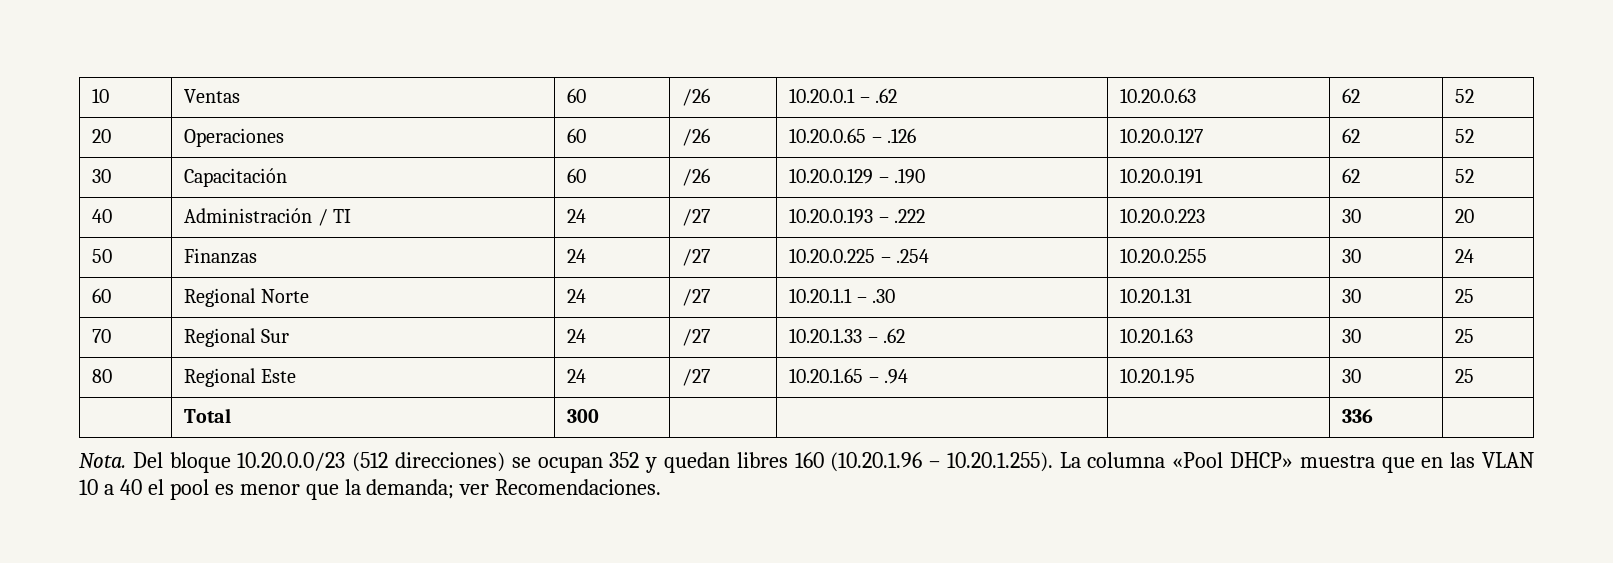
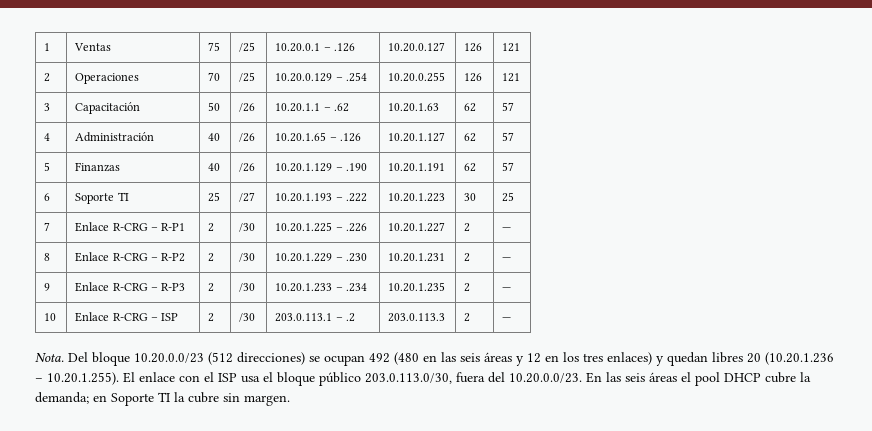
[92,88,110,103] 10 -> [44,43,51,51] 1
[567,88,587,103] [682,88,711,106] 60 | /26 -> [208,42,221,51] [239,42,256,52] 75 | /25
[875,88,898,103] [1120,88,1197,103] [1342,88,1361,103] [1455,89,1475,103] [92,129,112,143] [184,128,285,147] [567,128,587,143] [682,128,711,146] [789,128,917,143] [1120,128,1204,143] [1342,128,1361,143] [1455,129,1475,143] [92,169,112,183] [184,168,288,187] [567,168,587,183] [682,168,711,186] [789,168,926,184] [1120,168,1204,184] [1342,168,1361,183] [1455,169,1475,183] [92,209,113,223] [184,208,352,226] [567,209,587,223] [682,209,711,226] [789,208,926,224] [1120,208,1206,223] [1342,209,1362,223] [1455,209,1475,223] [92,249,113,263] [184,248,258,264] [567,249,587,263] [682,249,711,266] [789,248,930,263] [1120,248,1208,263] [1342,249,1362,263] [1455,249,1475,263] [92,288,112,303] [184,288,309,307] [567,289,587,303] [682,289,711,306] [789,288,896,303] [1120,288,1193,303] [1342,289,1362,303] [1455,289,1475,303] [92,329,112,343] [184,328,289,347] [567,329,587,343] [682,329,711,346] [789,328,906,343] [1120,328,1194,343] [1342,329,1362,343] [1455,329,1475,343] [92,369,113,383] [184,368,296,387] [567,369,587,383] [682,369,711,386] [789,368,909,384] [1120,368,1196,384] [1342,369,1362,383] [1455,369,1475,383] [184,408,232,423] [567,409,600,423] [1342,409,1374,423] .62 | 10.20.0.63 | 62 | 52 // 20 | Operaciones | 60 | /26 | 10.20.0.65 – .126 | 10.20.0.127 | 62 | 52 // 30 | Capacitación | 60 | /26 | 10.20.0.129 – .190 | 10.20.0.191 | 62 | 52 // 40 | Administración / TI | 24 | /27 | 10.20.0.193 – .222 | 10.20.0.223 | 30 | 20 // 50 | Finanzas | 24 | /27 | 10.20.0.225 – .254 | 10.20.0.255 | 30 | 24 // 60 | Regional Norte | 24 | /27 | 10.20.1.1 – .30 | 10.20.1.31 | 30 | 25 // 70 | Regional Sur | 24 | /27 | 10.20.1.33 – .62 | 10.20.1.63 | 30 | 25 // 80 | Regional Este | 24 | /27 | 10.20.1.65 – .94 | 10.20.1.95 | 30 | 25 // | Total | 300 | | | | 336 | -> [333,43,355,52] [388,42,446,52] [464,43,483,52] [502,43,521,52] [44,73,51,82] [75,73,140,84] [208,72,221,81] [239,72,256,82] [275,72,367,82] [388,72,446,82] [464,73,483,82] [502,73,521,82] [44,103,51,111] [75,102,141,114] [208,102,221,111] [239,103,256,112] [275,103,349,112] [388,103,440,112] [464,103,477,112] [502,102,515,111] [44,133,51,141] [75,132,155,142] [208,133,221,141] [239,133,256,142] [275,132,361,142] [388,132,446,142] [464,133,477,142] [502,132,515,141] [44,162,51,171] [75,162,121,172] [208,163,221,171] [239,163,256,172] [275,163,367,172] [388,163,446,172] [464,163,477,172] [502,162,515,171] [44,193,51,201] [75,192,129,204] [208,192,221,202] [239,192,256,202] [275,193,367,202] [388,193,446,202] [464,193,477,201] [502,192,515,202] [44,222,51,231] [75,222,186,232] [208,223,215,232] [239,223,256,232] [275,222,367,232] [388,222,446,232] [464,223,471,232] [502,227,512,231] [44,253,51,261] [75,252,186,262] [208,253,215,262] [239,253,256,262] [275,253,367,262] [388,253,446,262] [464,253,471,262] [502,257,512,261] [44,283,51,291] [75,282,186,292] [208,283,215,292] [239,283,256,292] [275,283,367,292] [388,282,446,292] [464,283,471,292] [502,287,512,291] [44,313,57,321] [75,312,179,322] [208,313,215,322] [239,313,256,322] [275,313,355,322] [388,313,446,322] [464,313,471,322] [502,317,512,321] .126 | 10.20.0.127 | 126 | 121 // 2 | Operaciones | 70 | /25 | 10.20.0.129 – .254 | 10.20.0.255 | 126 | 121 // 3 | Capacitación | 50 | /26 | 10.20.1.1 – .62 | 10.20.1.63 | 62 | 57 // 4 | Administración | 40 | /26 | 10.20.1.65 – .126 | 10.20.1.127 | 62 | 57 // 5 | Finanzas | 40 | /26 | 10.20.1.129 – .190 | 10.20.1.191 | 62 | 57 // 6 | Soporte TI | 25 | /27 | 10.20.1.193 – .222 | 10.20.1.223 | 30 | 25 // 7 | Enlace R-CRG – R-P1 | 2 | /30 | 10.20.1.225 – .226 | 10.20.1.227 | 2 | — // 8 | Enlace R-CRG – R-P2 | 2 | /30 | 10.20.1.229 – .230 | 10.20.1.231 | 2 | — // 9 | Enlace R-CRG – R-P3 | 2 | /30 | 10.20.1.233 – .234 | 10.20.1.235 | 2 | — // 10 | Enlace R-CRG – ISP | 2 | /30 | 203.0.113.1 – .2 | 203.0.113.3 | 2 | —
[609,452,1535,473] [79,479,662,500] 352 y quedan libres 160 (10.20.1.96 – 10.20.1.255). La columna «Pool DHCP» muestra que en las VLAN 10 a 40 el pool es menor que la demanda; ver Recomendaciones. -> [369,352,834,366] [35,372,811,386] [35,392,290,406] 492 (480 en las seis áreas y 12 en los tres enlaces) y quedan libres 20 (10.20.1.236 – 10.20.1.255). El enlace con el ISP usa el bloque público 203.0.113.0/30, fuera del 10.20.0.0/23. En las seis áreas el pool DHCP cubre la demanda; en Soporte TI la cubre sin margen.

